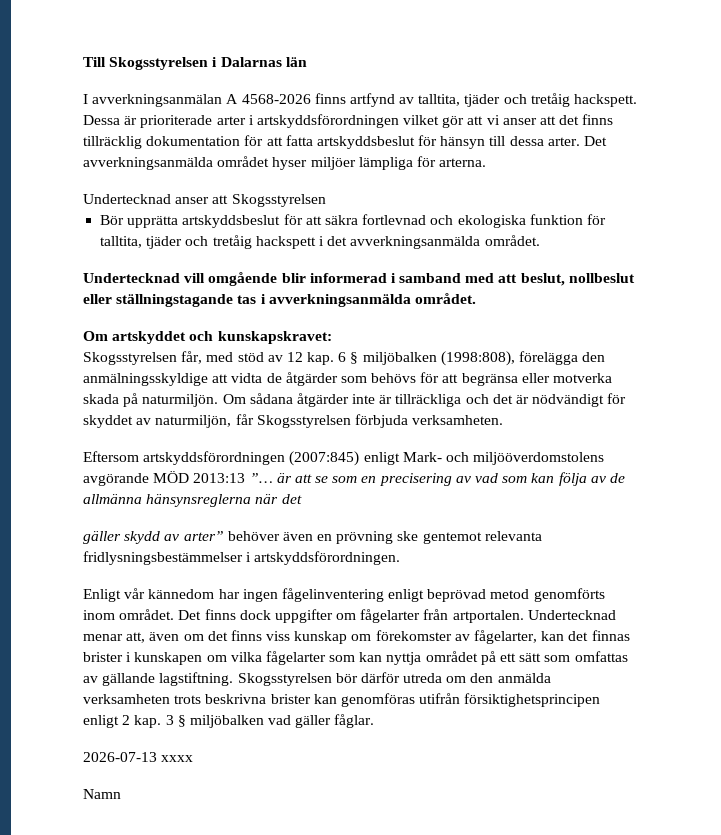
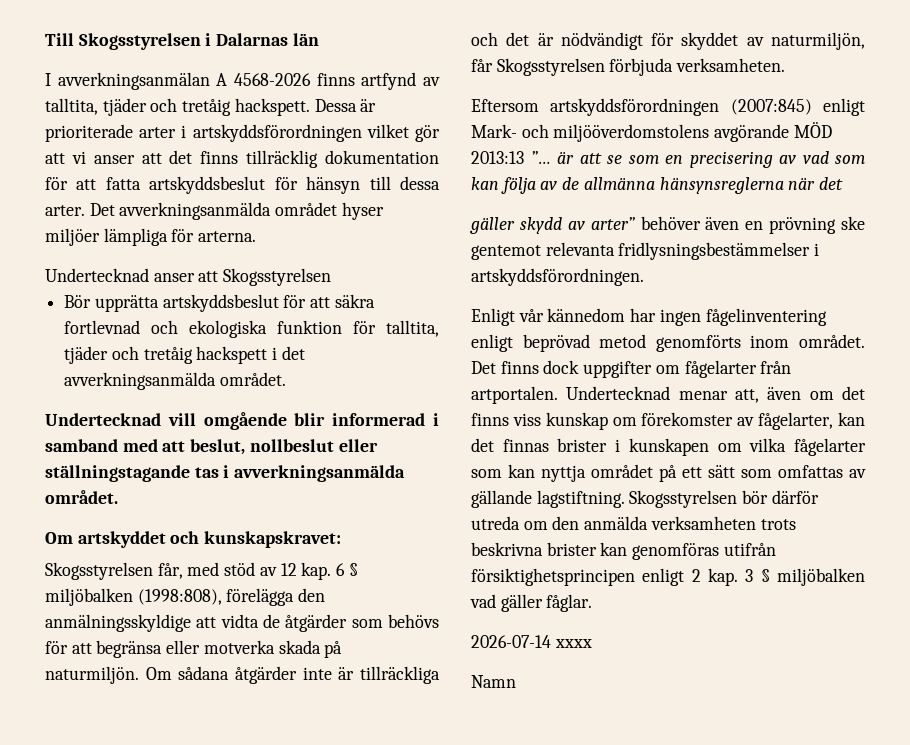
[83,752,157,762] 2026-07-13 -> [471,635,551,648] 2026-07-14

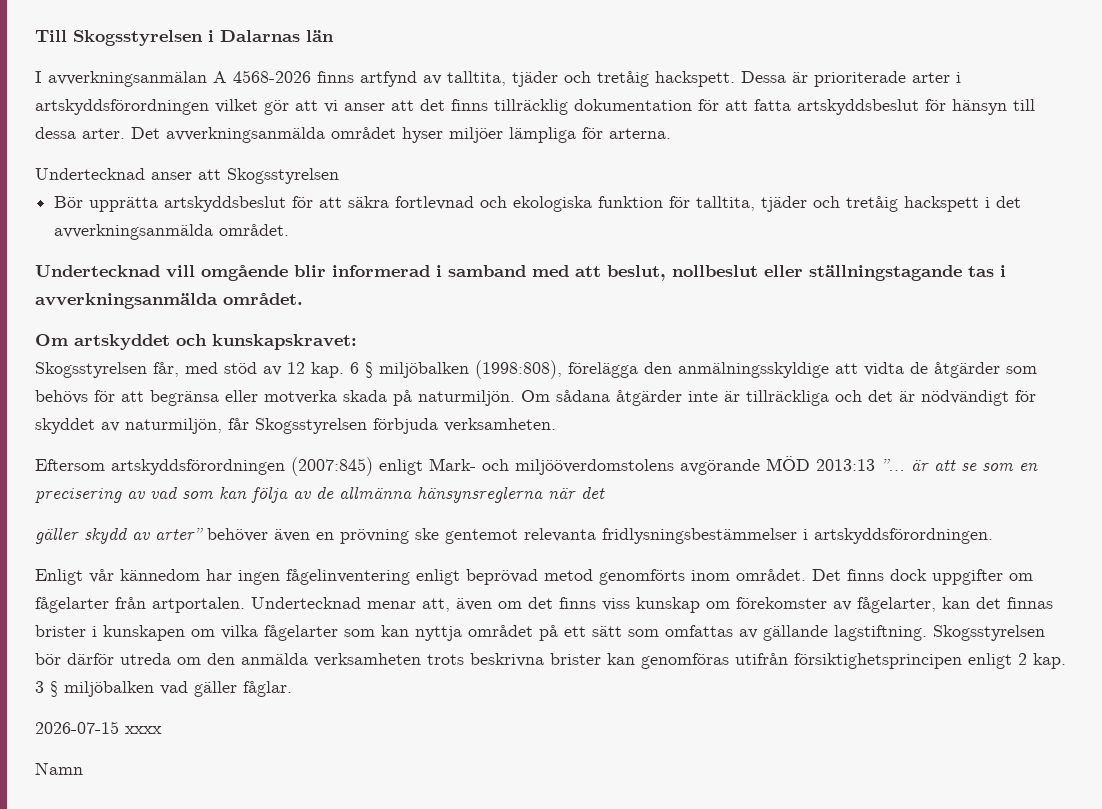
[471,635,551,648] 2026-07-14 -> [35,721,119,734] 2026-07-15

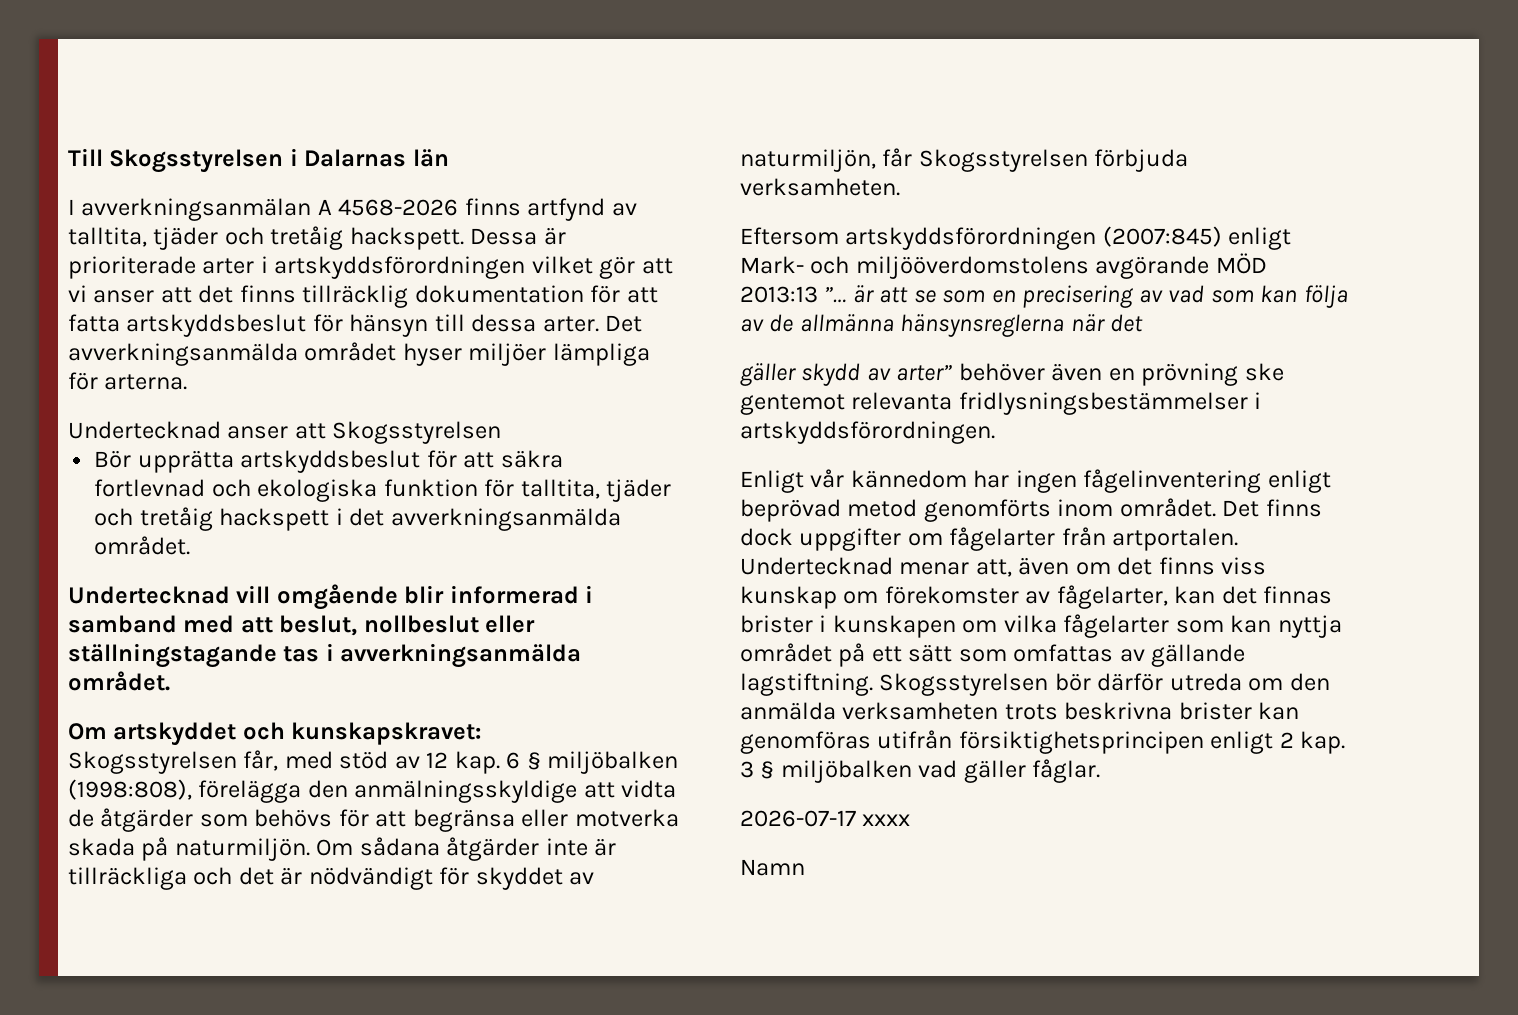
[35,721,119,734] 2026-07-15 -> [740,810,856,827] 2026-07-17

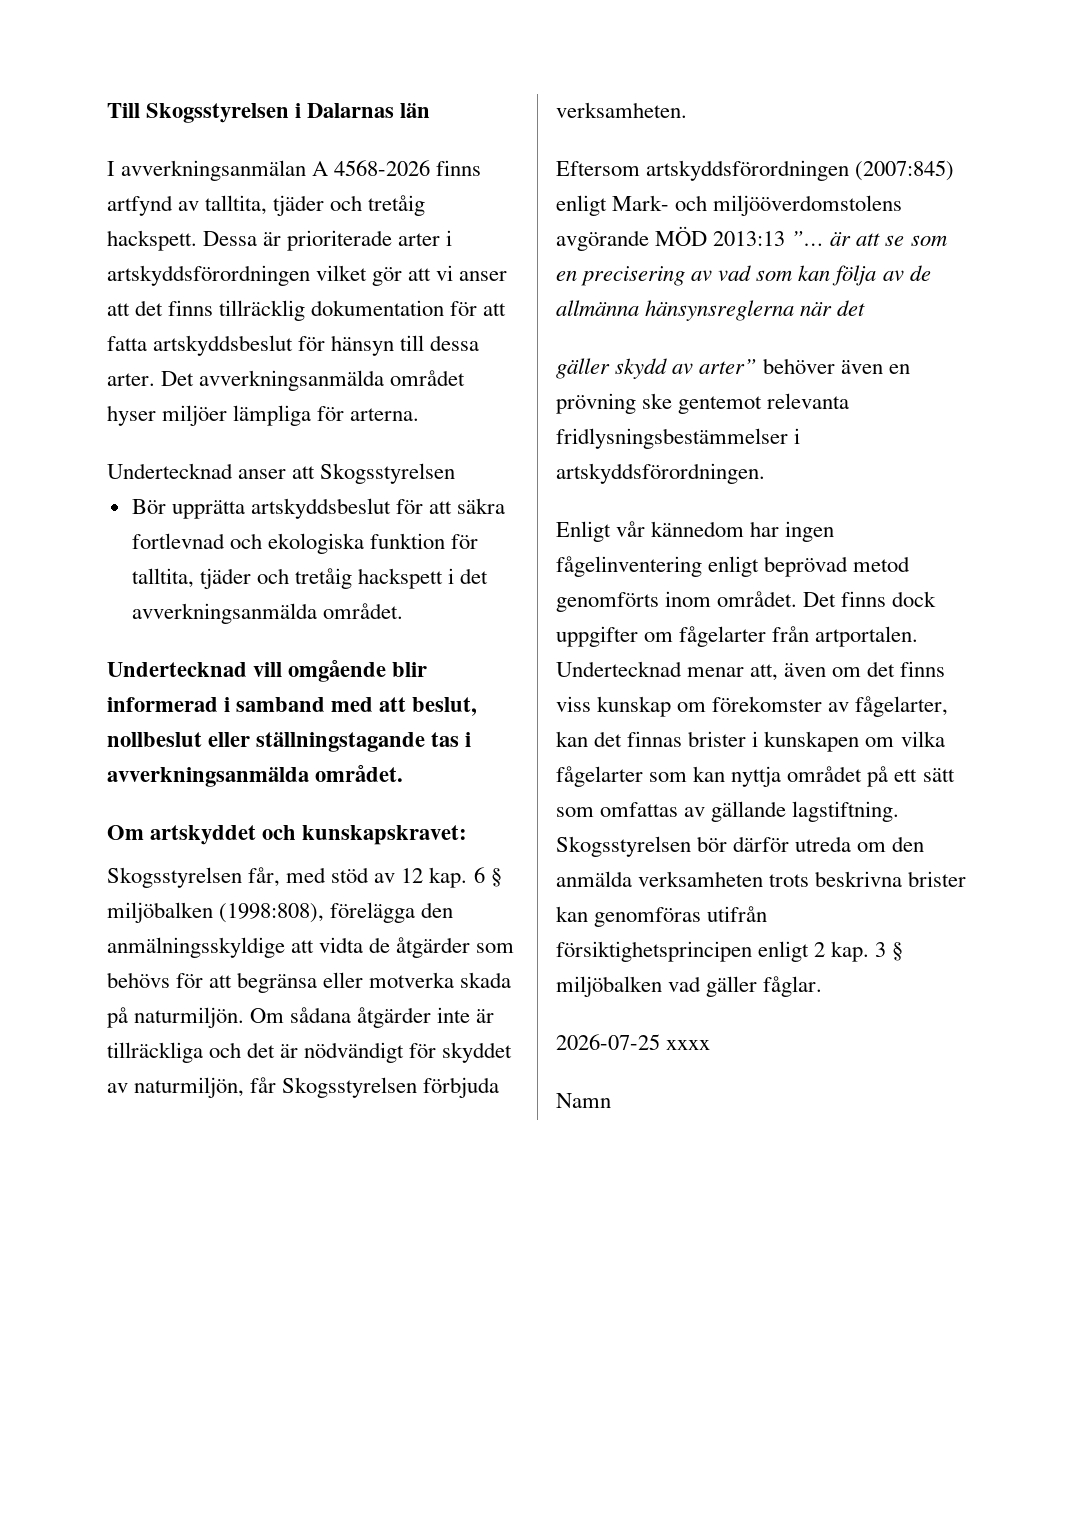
[740,810,856,827] 2026-07-17 -> [556,1034,660,1050] 2026-07-25

